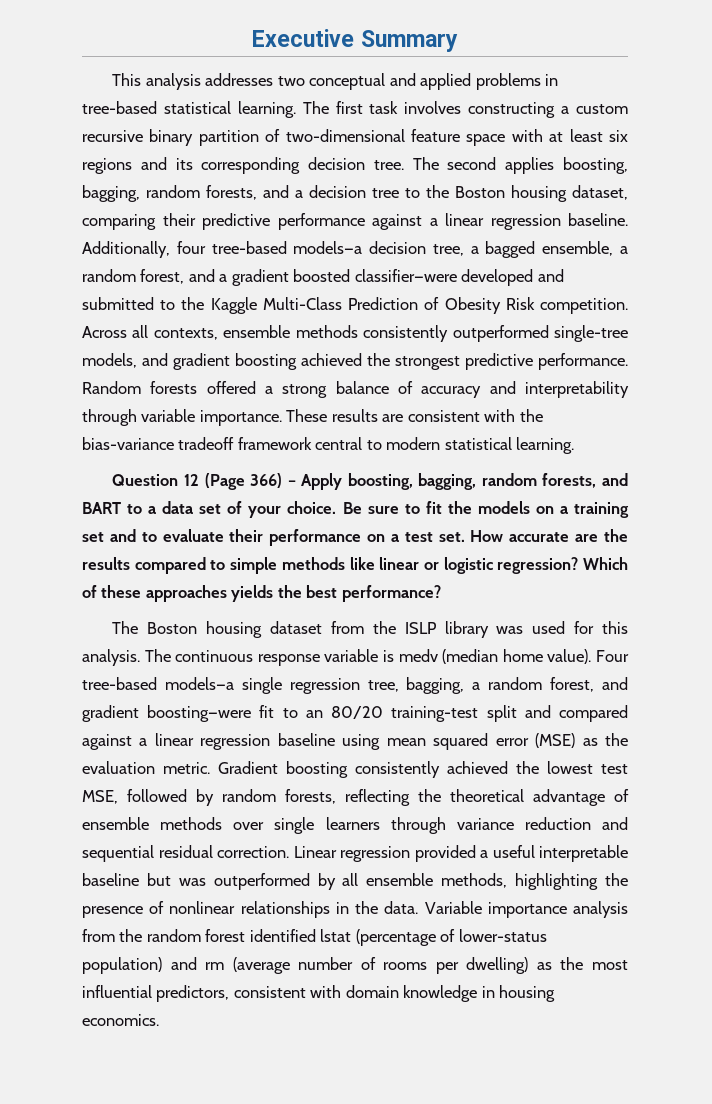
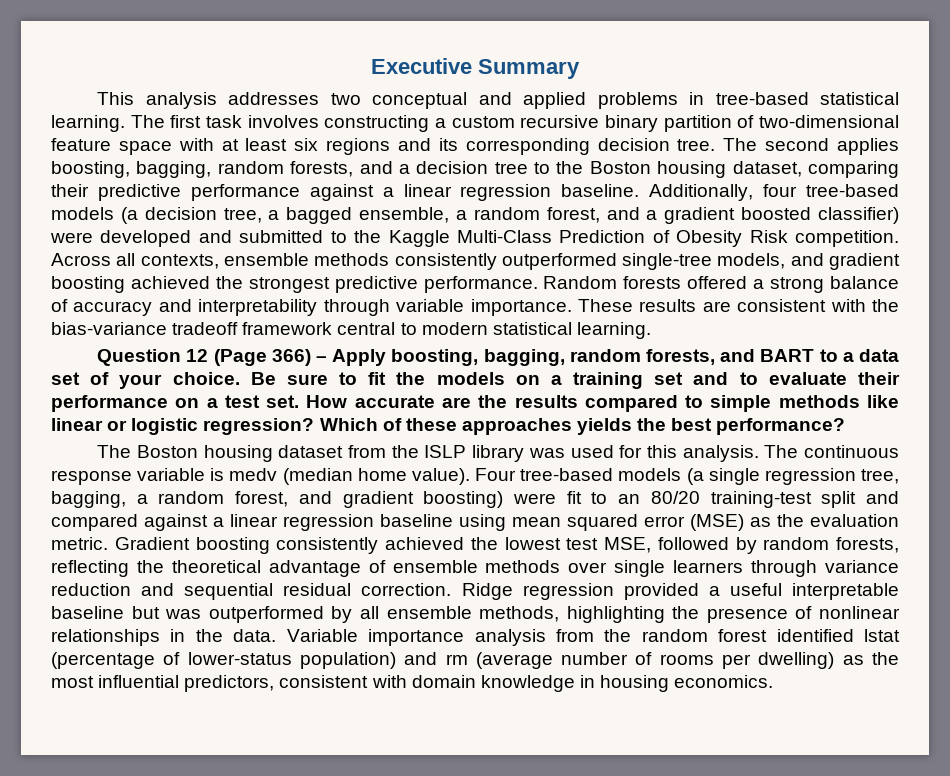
[293,241,363,254] models—a -> [51,207,138,224] models (a
[354,269,457,282] classifier—were -> [818,207,900,224] [50,232,93,243] classifier) were
[164,677,234,690] models—a -> [618,468,704,485] models (a
[147,705,252,722] boosting—were -> [423,491,556,508] boosting) were
[293,846,337,858] Linear -> [461,583,513,600] Ridge

